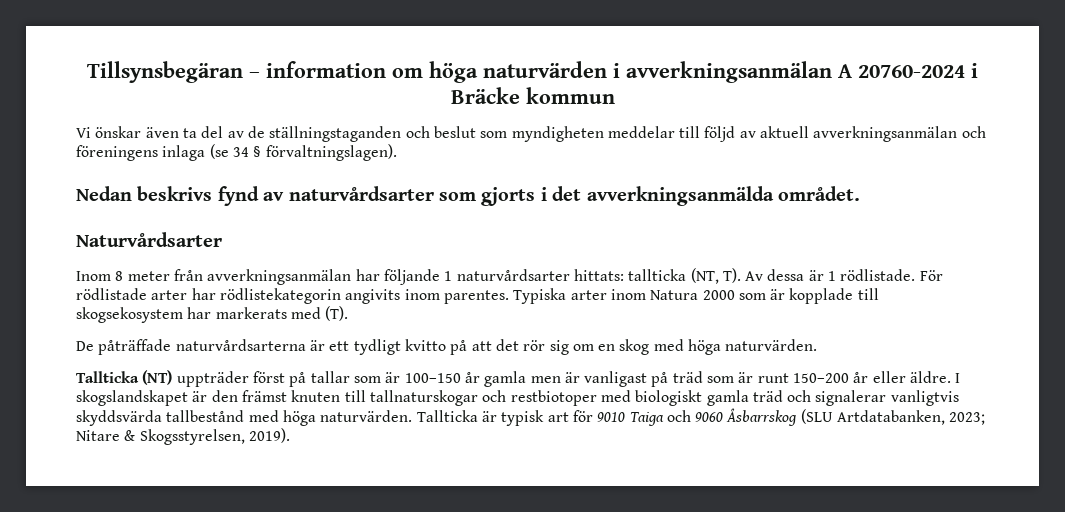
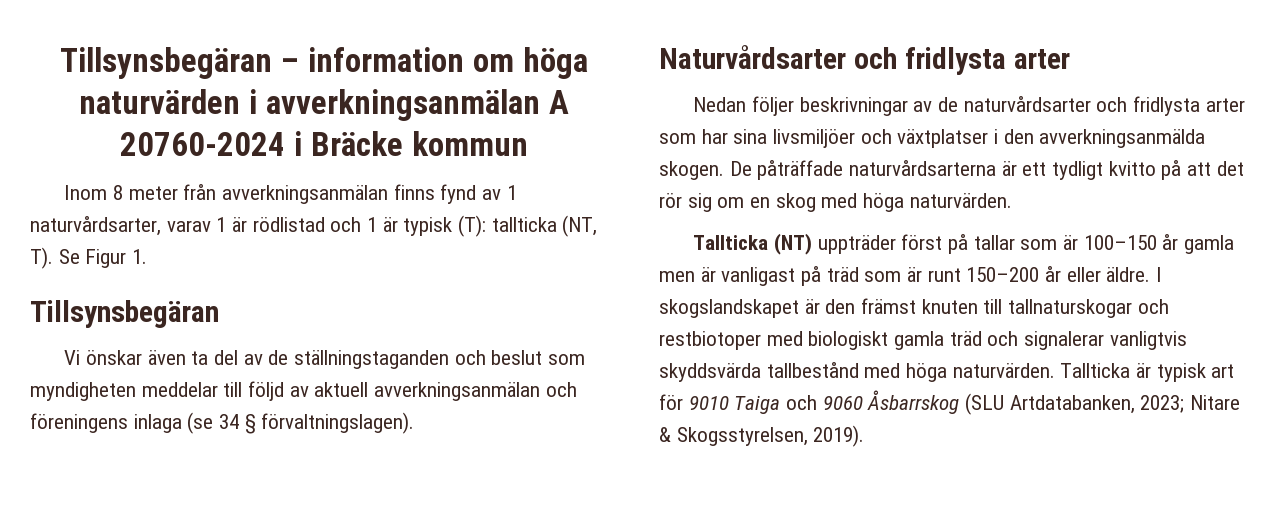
(615, 95) none -> [64,184,517,204] [30,215,598,237] [30,247,148,269] [30,300,219,328] // Inom 8 meter från avverkningsanmälan finns fynd av 1 naturvårdsarter, varav 1 är rödlistad och 1 är typisk (T): tallticka (NT, T). Se Figur 1. // Tillsynsbegäran
[76,186,860,206] [76,232,222,247] [76,268,943,285] [76,288,879,304] [76,306,349,323] Nedan beskrivs fynd av naturvårdsarter som gjorts i det avverkningsanmälda området. // Naturvårdsarter // Inom 8 meter från avverkningsanmälan har följande 1 naturvårdsarter hittats: tallticka (NT, T). Av dessa är 1 rödlistade. För rödlistade arter har rödlistekategorin angivits inom parentes. Typiska arter inom Natura 2000 som är kopplade till skogsekosystem har markerats med (T). // -> [659,45,1070,75] [693,96,1245,116] [659,129,1206,148] [659,161,724,180] Naturvårdsarter och fridlysta arter // Nedan följer beskrivningar av de naturvårdsarter och fridlysta arter som har sina livsmiljöer och växtplatser i den avverkningsanmälda skogen.

